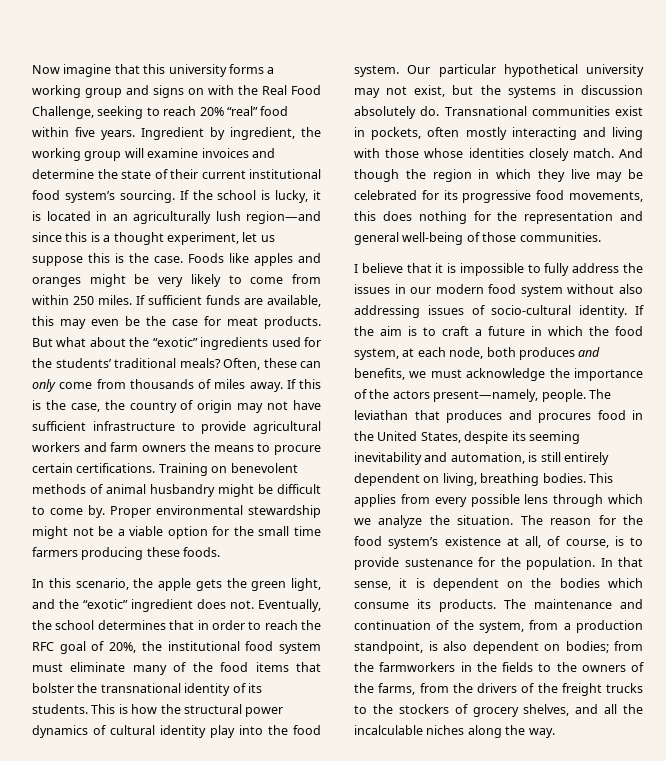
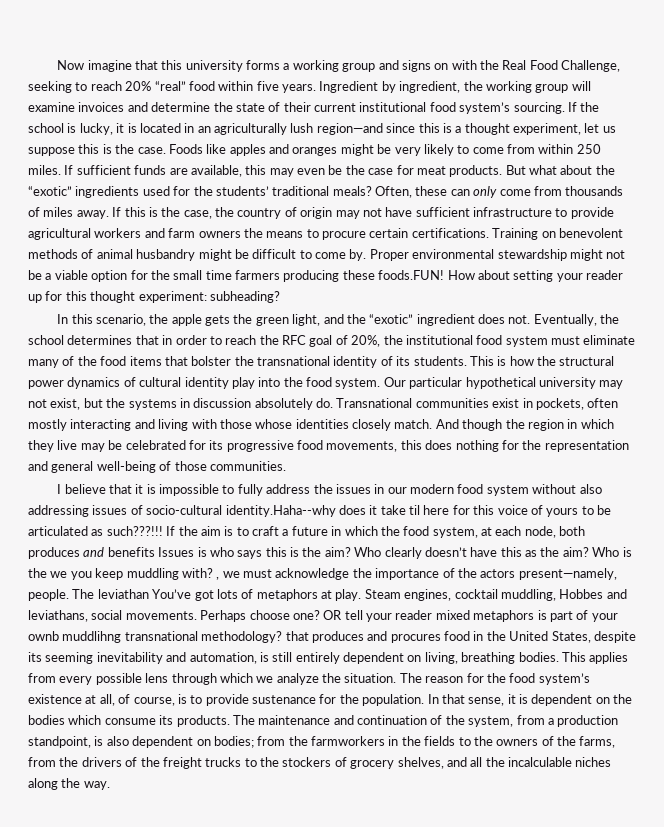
[183,547,221,557] foods. -> [378,270,623,282] [28,291,280,303] foods.FUN! How about setting your reader up for this thought experiment: subheading?
[579,305,628,318] identity. -> [225,505,611,517] [28,526,163,536] identity.Haha--why does it take til here for this voice of yours to be articulated as such???!!!
[354,368,405,380] benefits, -> [107,547,632,559] [28,568,220,580] benefits Issues is who says this is the aim? Who clearly doesn’t have this as the aim? Who is the we you keep muddling with? ,
(408, 415) none -> [152,589,627,601] [28,610,618,622] [28,631,283,643] You’ve got lots of metaphors at play. Steam engines, cocktail muddling, Hobbes and leviathans, social movements. Perhaps choose one? OR tell your reader mixed metaphors is part of your ownb muddlihng transnational methodology?

